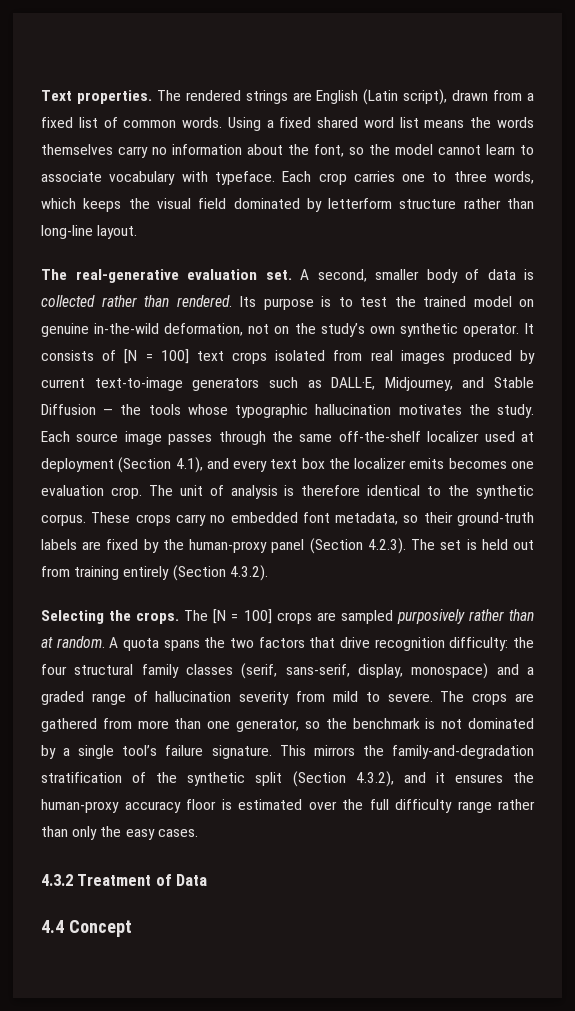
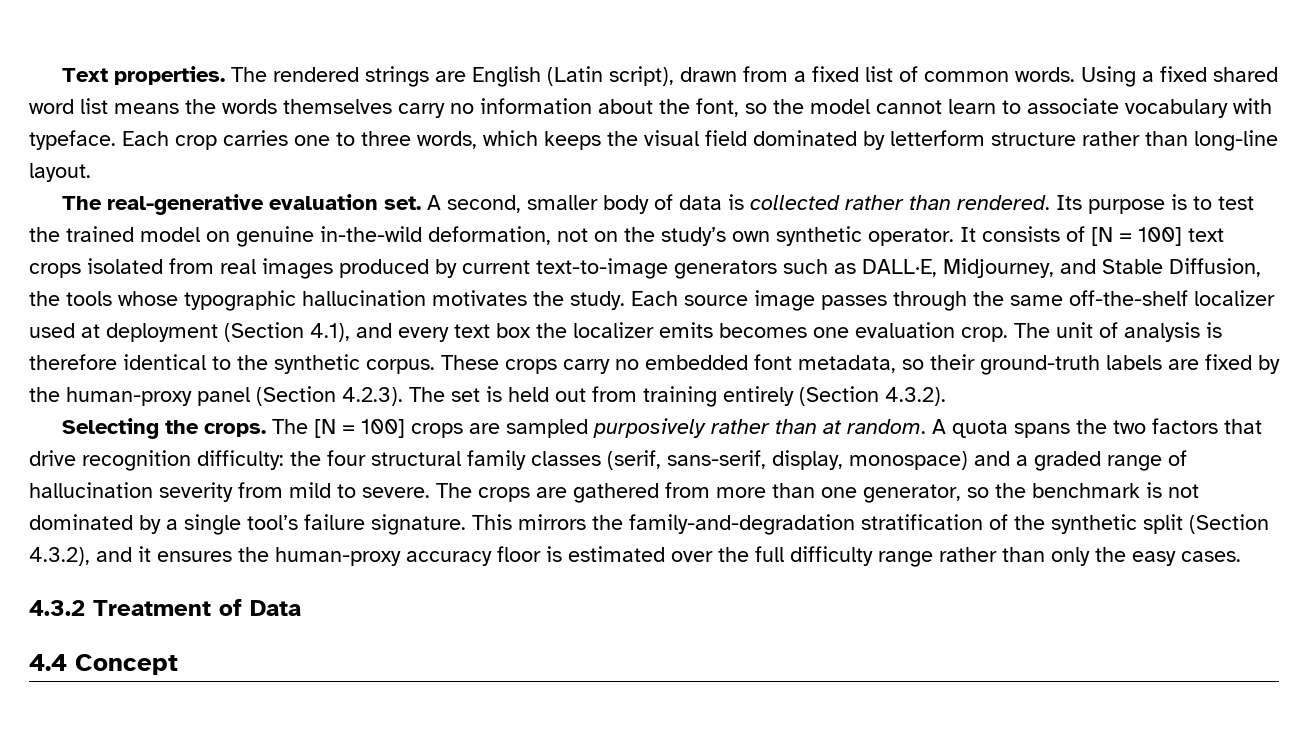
[41,404,114,415] Diffusion — -> [1169,258,1261,277] Diffusion,

